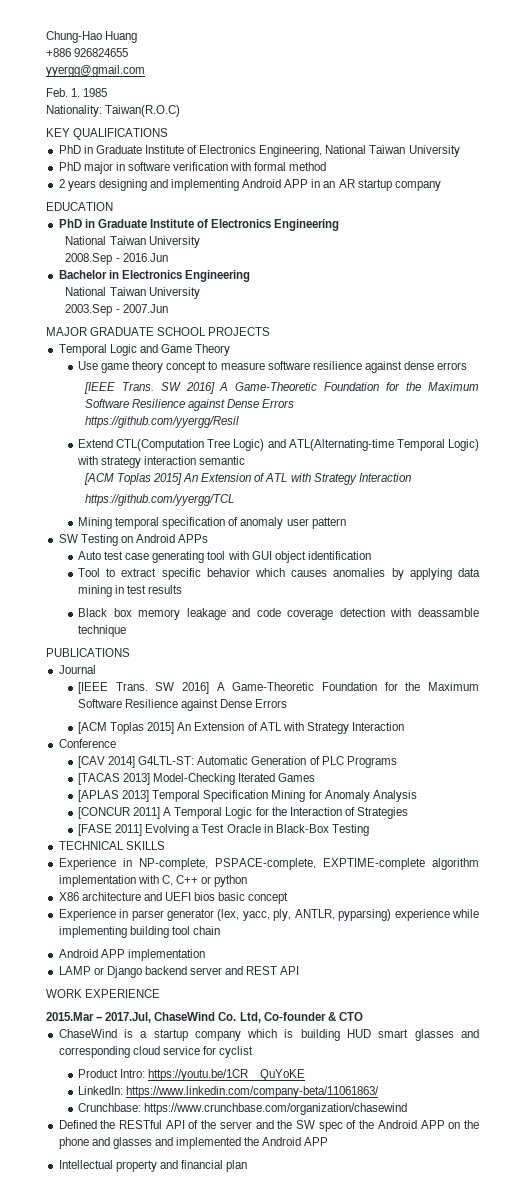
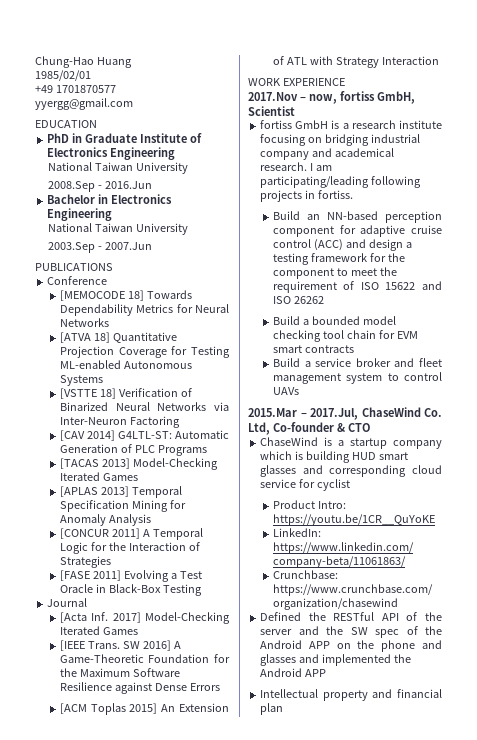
[46,48,129,57] [46,65,145,77] [46,88,108,97] [46,105,181,117] [46,128,169,140] [58,145,460,157] [58,162,327,174] [58,179,441,191] +886 926824655 // yyergg@gmail.com // Feb. 1. 1985 // Nationality: Taiwan(R.O.C) // KEY QUALIFICATIONS // PhD in Graduate Institute of Electronics Engineering, National Taiwan University // PhD major in software verification with formal method // 2 years designing and implementing Android APP in an AR startup company -> [35,70,91,81] [35,85,116,93] [35,98,133,110] 1985/02/01 // +49 1701870577 // yyergg@gmail.com
[46,327,271,336] [58,344,231,356] [78,361,468,373] [83,382,479,394] [84,399,295,411] [84,416,239,428] [78,439,479,451] [77,456,246,468] [83,473,411,485] [84,494,234,506] [78,517,346,529] [58,534,209,546] [78,551,371,563] [78,568,480,580] [78,585,183,597] [78,608,479,620] [78,625,127,637] [46,648,130,657] [58,665,96,674] [78,682,479,694] [78,699,288,711] [78,722,405,734] [58,739,116,748] MAJOR GRADUATE SCHOOL PROJECTS // Temporal Logic and Game Theory // Use game theory concept to measure software resilience against dense errors // [IEEE Trans. SW 2016] A Game-Theoretic Foundation for the Maximum Software Resilience against Dense Errors // https://github.com/yyergg/Resil // Extend CTL(Computation Tree Logic) and ATL(Alternating-time Temporal Logic) with strategy interaction semantic // [ACM Toplas 2015] An Extension of ATL with Strategy Interaction // https://github.com/yyergg/TCL // Mining temporal specification of anomaly user pattern // SW Testing on Android APPs // Auto test case generating tool with GUI object identification // Tool to extract specific behavior which causes anomalies by applying data mining in test results // Black box memory leakage and code coverage detection with deassamble technique // PUBLICATIONS // Journal // [IEEE Trans. SW 2016] A Game-Theoretic Foundation for the Maximum Software Resilience against Dense Errors // [ACM Toplas 2015] An Extension of ATL with Strategy Interaction // Conference -> [35,263,113,271] [47,276,108,285] [59,290,192,301] [59,304,229,316] [59,318,109,327] [59,332,177,343] [59,346,230,358] [59,360,192,369] [59,375,103,386] [59,388,192,399] [59,402,229,411] [59,416,180,428] PUBLICATIONS // Conference // [MEMOCODE 18] Towards Dependability Metrics for Neural Networks // [ATVA 18] Quantitative Projection Coverage for Testing ML-enabled Autonomous Systems // [VSTTE 18] Verification of Binarized Neural Networks via Inter-Neuron Factoring
[58,841,165,850] [58,858,479,870] [58,875,248,887] [58,892,289,904] [58,909,480,921] [58,926,220,938] [58,949,205,961] [58,966,300,978] [46,989,161,998] TECHNICAL SKILLS // Experience in NP-complete, PSPACE-complete, EXPTIME-complete algorithm implementation with C, C++ or python // X86 architecture and UEFI bios basic concept // Experience in parser generator (lex, yacc, ply, ANTLR, pyparsing) experience while implementing building tool chain // Android APP implementation // LAMP or Django backend server and REST API // WORK EXPERIENCE -> [47,598,88,607] [59,612,230,624] [59,626,138,635] [59,640,181,651] [59,654,230,663] [59,668,180,677] [59,682,220,694] [59,703,229,715] [272,56,439,68] [248,78,345,86] [248,91,415,104] [248,106,295,116] [260,120,442,129] [260,134,421,146] [260,148,395,160] [260,162,333,171] [260,176,422,188] [260,190,354,202] [272,211,442,223] [272,225,442,237] [272,239,412,251] [272,253,405,265] [272,267,397,279] [272,281,442,293] [272,296,324,304] [272,316,396,325] [272,330,418,342] [272,345,354,353] [272,358,442,367] [272,372,442,384] [272,387,299,395] Journal // [Acta Inf. 2017] Model-Checking Iterated Games // [IEEE Trans. SW 2016] A Game-Theoretic Foundation for the Maximum Software Resilience against Dense Errors // [ACM Toplas 2015] An Extension of ATL with Strategy Interaction // WORK EXPERIENCE // 2017.Nov – now, fortiss GmbH, Scientist // fortiss GmbH is a research institute focusing on bridging industrial company and academical research. I am participating/leading following projects in fortiss. // Build an NN-based perception component for adaptive cruise control (ACC) and design a testing framework for the component to meet the requirement of ISO 15622 and ISO 26262 // Build a bounded model checking tool chain for EVM smart contracts // Build a service broker and fleet management system to control UAVs

